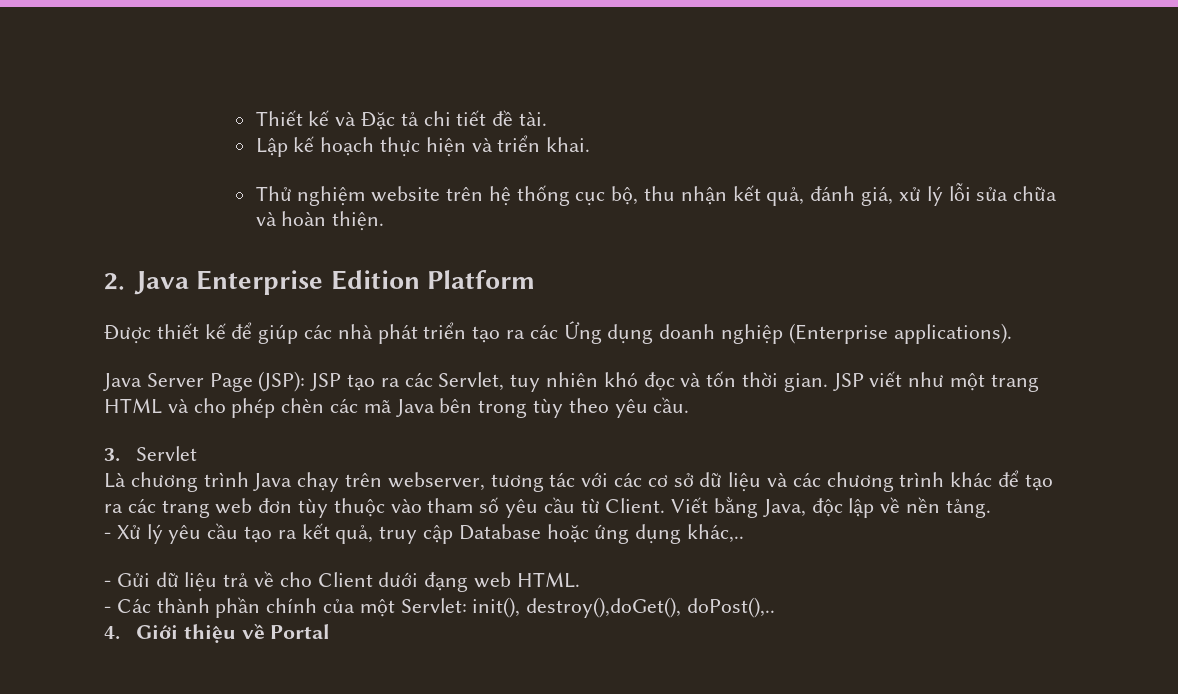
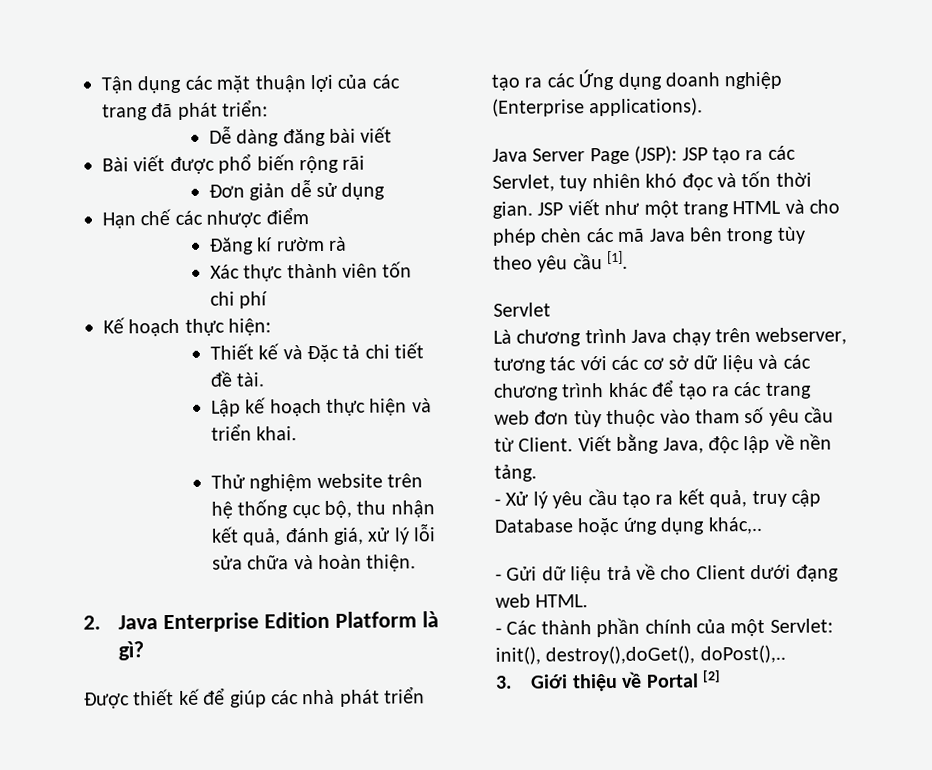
(255, 118) none -> [101,74,400,94] [102,99,269,121] [208,126,393,147] [102,153,366,175] [208,180,386,201] [102,207,309,229] [208,236,347,255] [209,261,413,282] [209,291,269,309] [103,317,272,337] Tận dụng các mặt thuận lợi của các trang đã phát triển: // Dễ dàng đăng bài viết // Bài viết được phổ biến rộng rãi // Đơn giản dễ sử dụng // Hạn chế các nhược điểm // Đăng kí rườm rà // Xác thực thành viên tốn chi phí // Kế hoạch thực hiện: //
(535, 279) none -> [422,611,440,628] [118,641,145,661] là gì?
[653,397,690,413] [104,448,120,462] cầu. // 3. -> [572,250,629,270] cầu [1]. //
[104,626,120,640] 4. -> [495,675,512,689] 3.
(331, 631) none -> [701,669,721,683] [2]

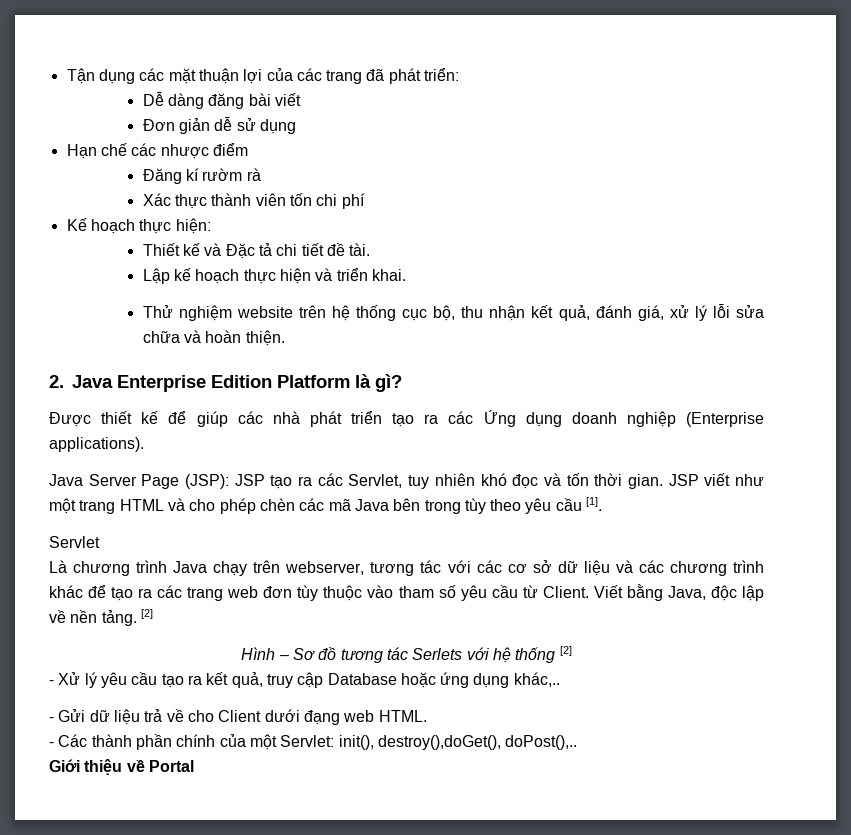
[102,153,366,175] // Bài viết được phổ biến rộng rãi -> (301, 99) none
(537, 473) none -> [140,609,153,619] [241,646,572,663] [2] // Hình – Sơ đồ tương tác Serlets với hệ thống [2]
[495,675,512,689] 3. -> (578, 742) none
[701,669,721,683] [2] -> (194, 766) none

